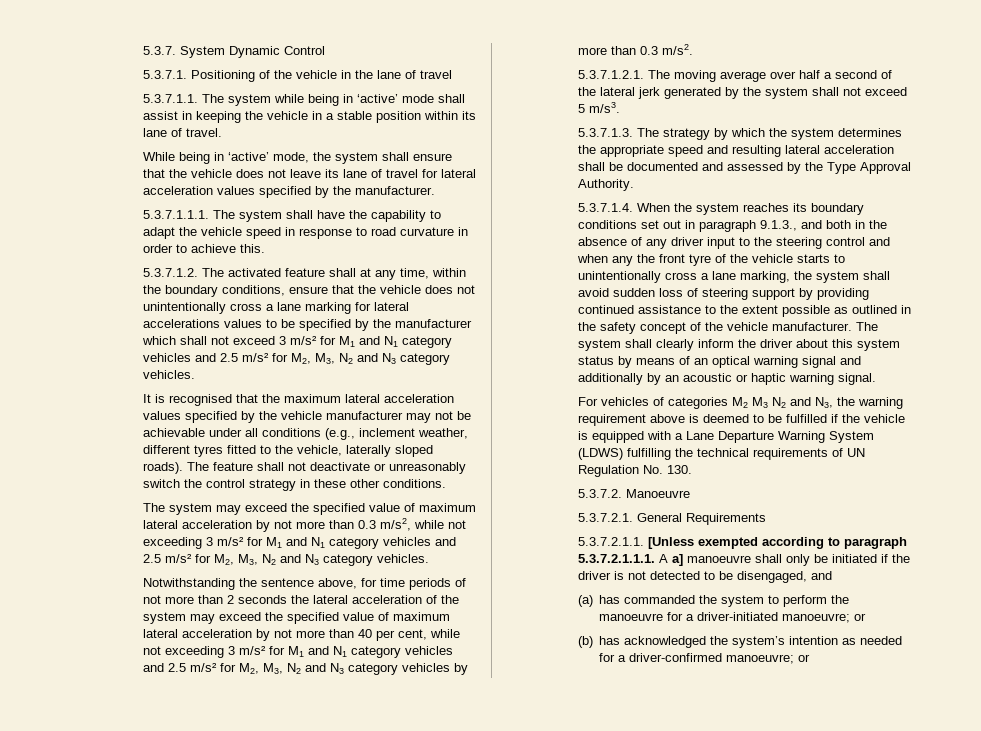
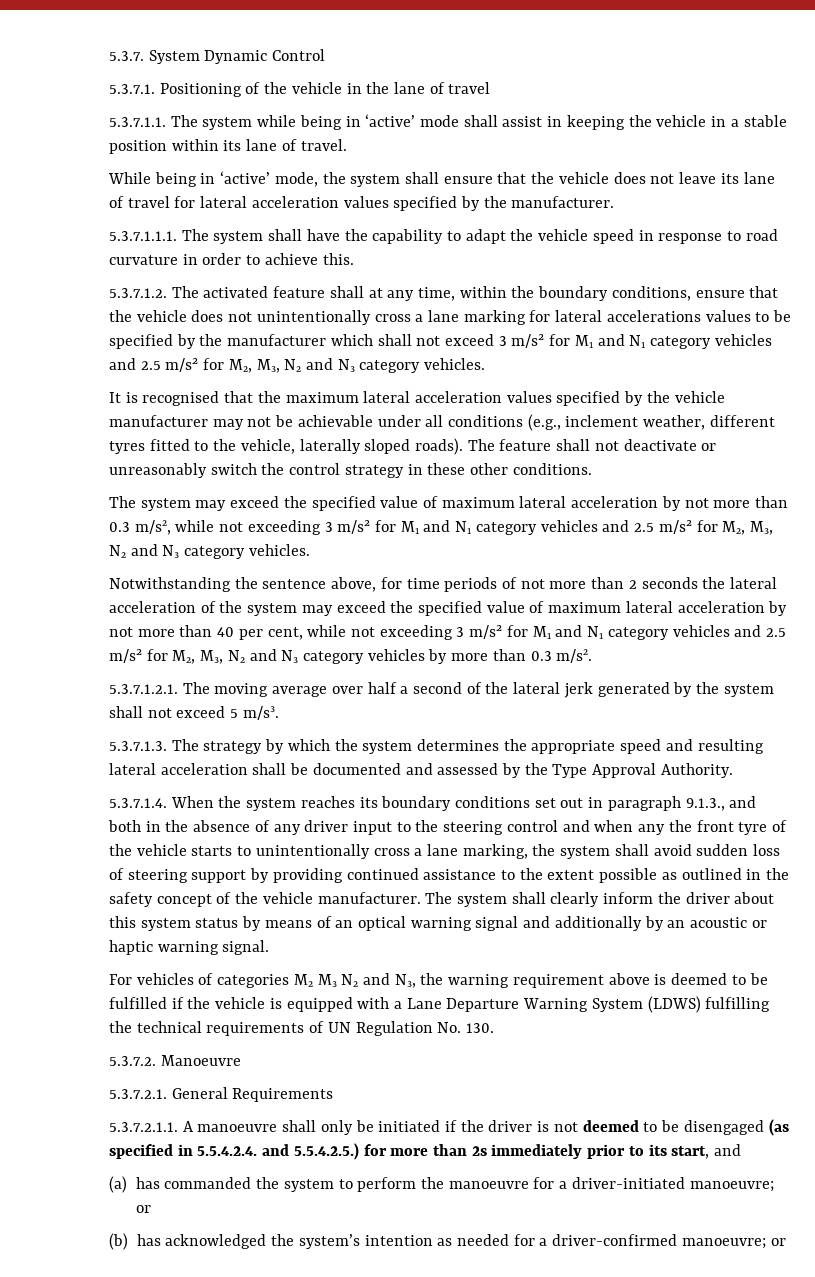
[647,537,907,549] [577,554,683,566] [Unless exempted according to paragraph 5.3.7.2.1.1.1. A a] -> [182,1121,194,1132] A
[649,571,807,583] detected to be disengaged, -> [582,1119,789,1136] [108,1143,710,1160] deemed to be disengaged (as specified in 5.5.4.2.4. and 5.5.4.2.5.) for more than 2s immediately prior to its start,

